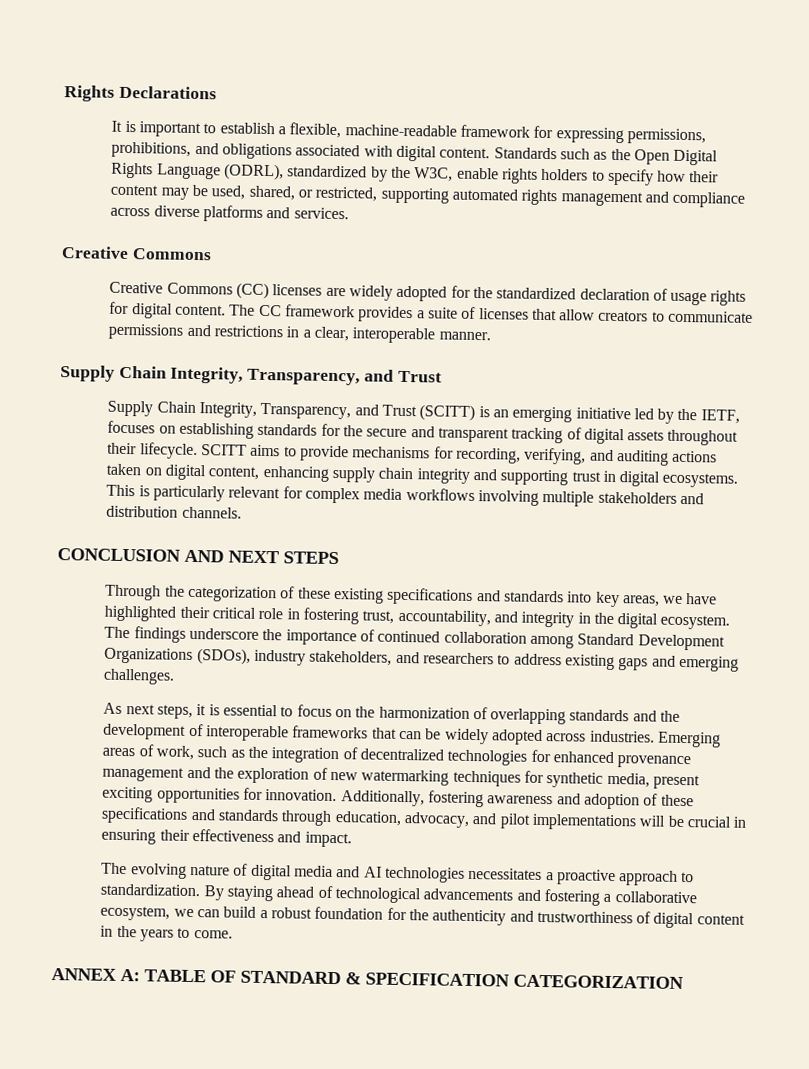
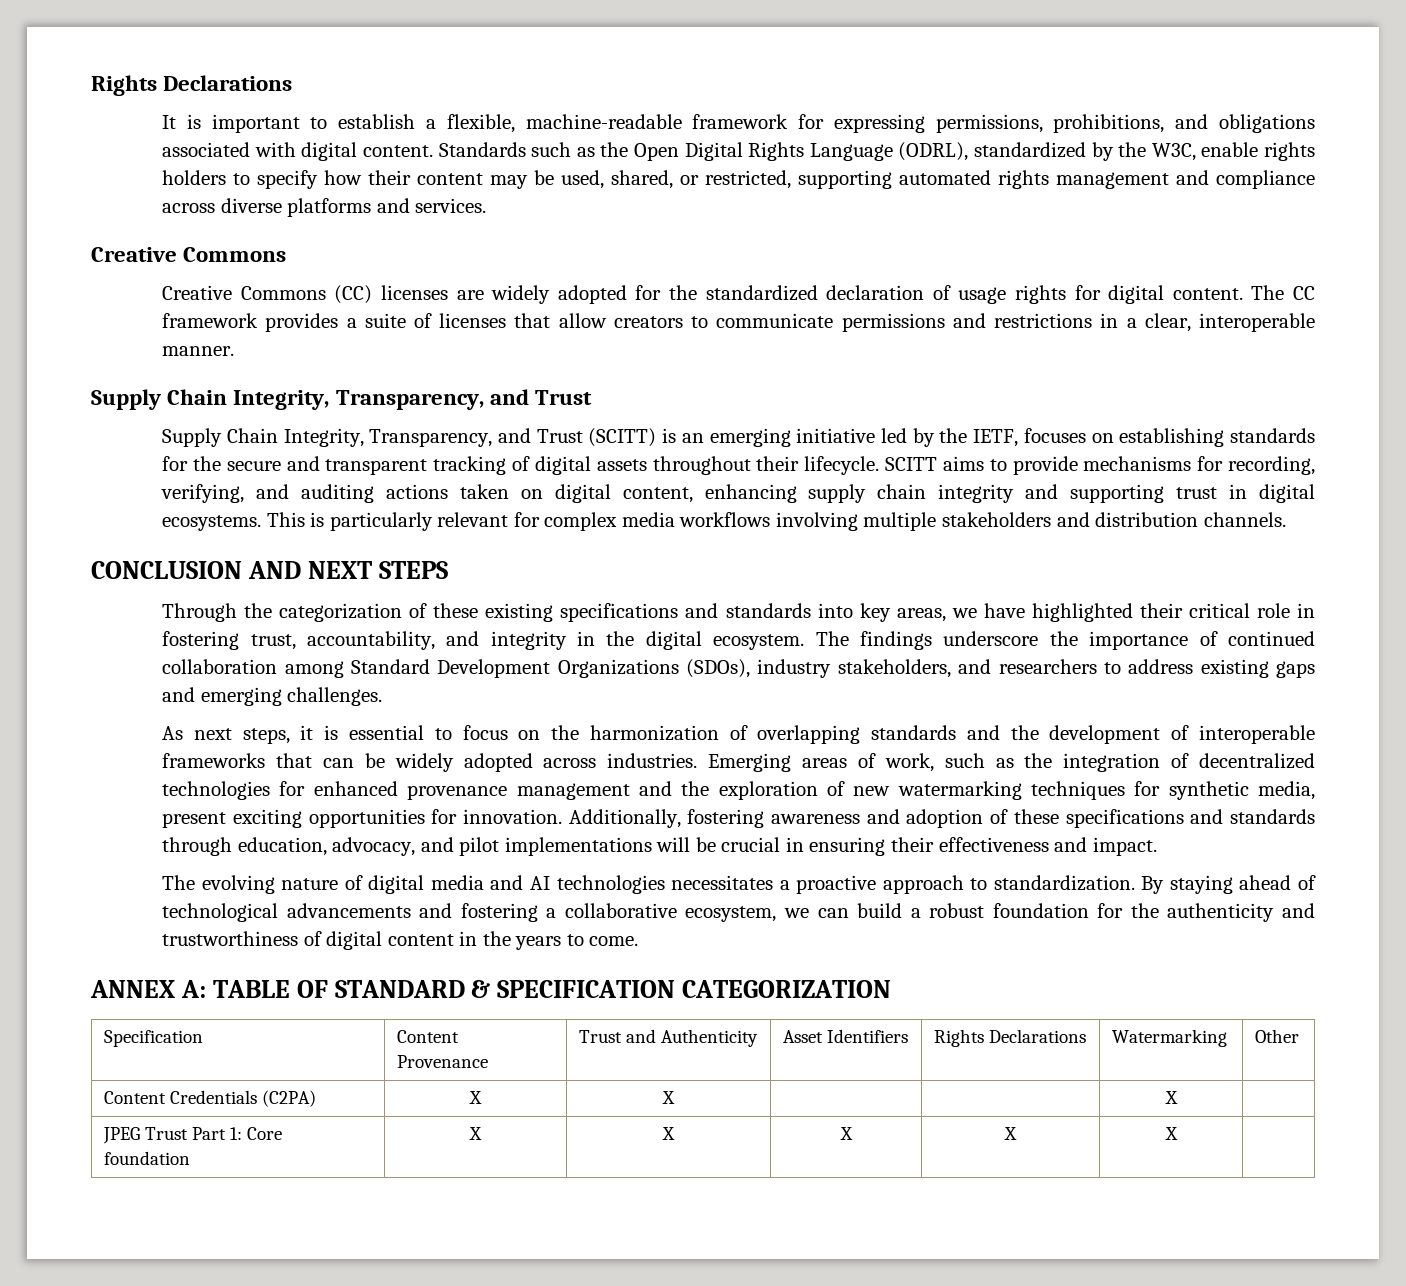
(684, 982) none -> [104,1030,204,1047] [397,1030,460,1043] [397,1055,489,1068] [579,1029,759,1047] [783,1029,909,1043] [934,1029,1087,1047] [1112,1029,1228,1047] [1255,1029,1300,1043] [104,1090,317,1107] [469,1091,482,1104] [662,1091,675,1104] [1164,1091,1178,1104] [103,1127,283,1144] [104,1151,191,1165] [469,1127,482,1140] [662,1127,675,1140] [839,1127,853,1140] [1004,1127,1017,1140] [1164,1127,1178,1140] // Specification | Content Provenance | Trust and Authenticity | Asset Identifiers | Rights Declarations | Watermarking | Other // Content Credentials (C2PA) | X | X | | | X | // JPEG Trust Part 1: Core foundation | X | X | X | X | X |

